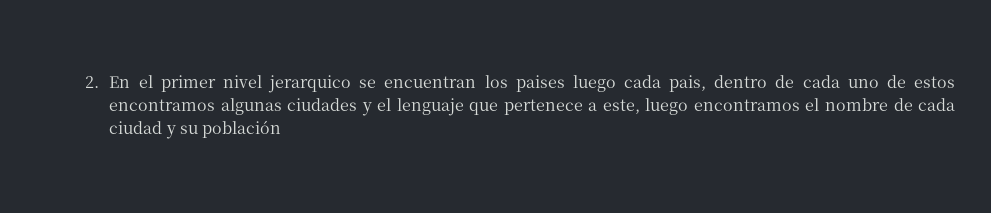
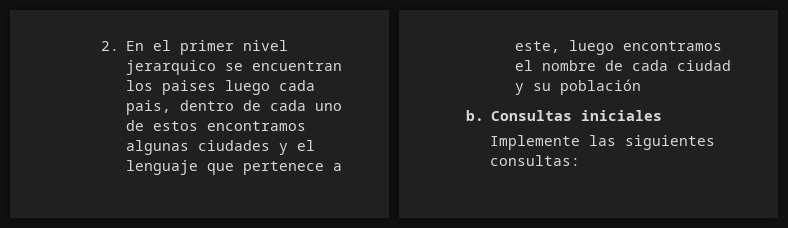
(282, 129) none -> [466,110,663,121] [490,135,716,150] [490,155,581,166] // b. Consultas iniciales // Implemente las siguientes consultas:

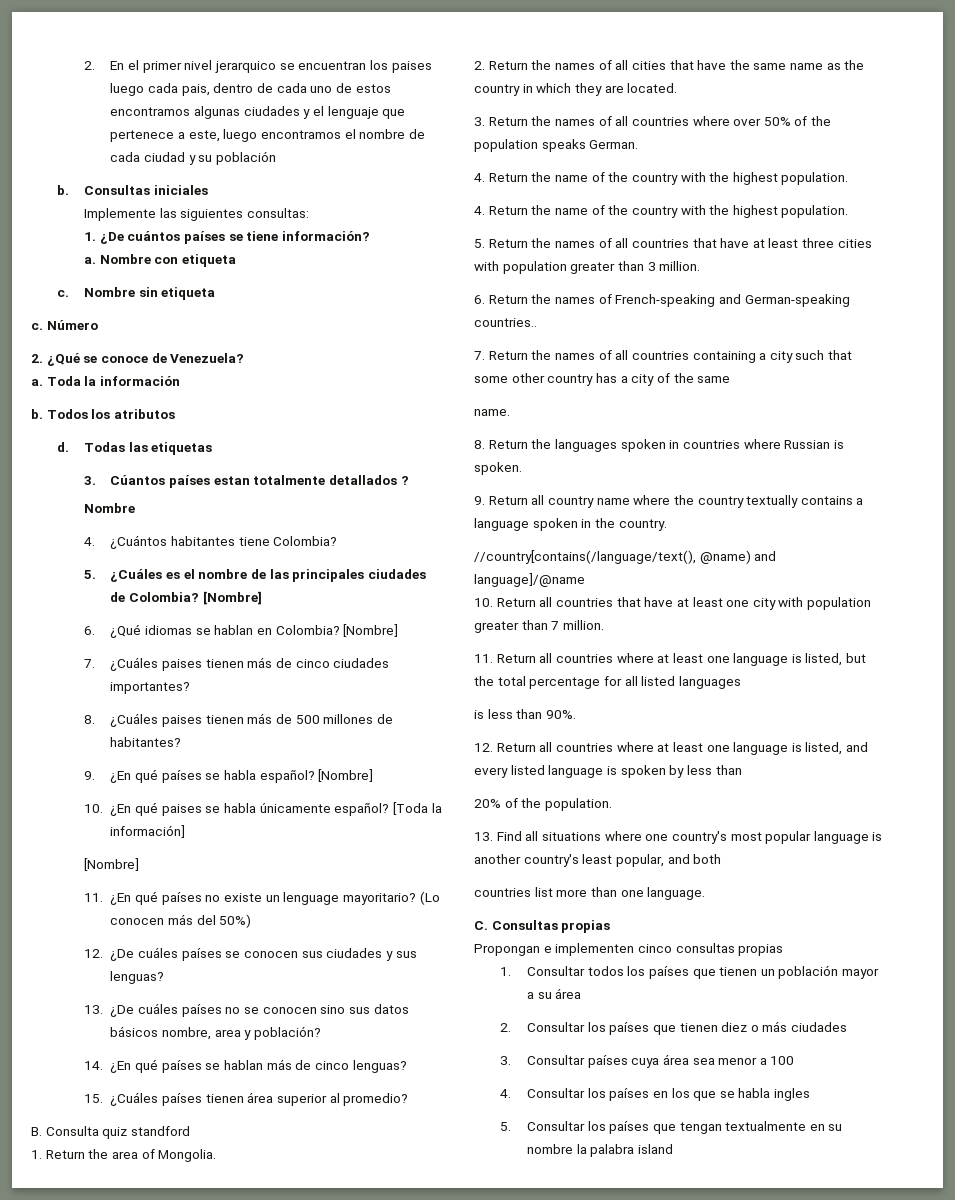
(581, 160) none -> [83,231,370,244] [83,254,236,267] [57,287,216,300] [31,320,98,330] [31,353,245,366] [31,376,180,386] [31,409,175,419] [57,442,213,455] [83,475,409,488] [83,503,135,513] [83,535,338,549] [83,569,426,582] [110,591,262,605] [83,624,399,638] [83,657,390,671] [110,682,191,694] [83,713,393,727] [110,737,182,747] [83,769,374,783] [83,802,442,816] [110,825,186,838] [83,858,139,871] [83,891,440,905] [110,914,252,928] [83,947,417,961] [110,971,165,984] [83,1003,409,1017] [110,1026,321,1040] [83,1059,407,1073] [83,1092,409,1106] [31,1126,190,1139] [31,1149,217,1162] [474,60,865,70] [474,83,678,96] [474,116,832,126] [474,139,639,152] [474,172,849,185] [474,205,849,218] [474,238,872,248] [474,261,701,274] [474,294,850,307] [474,318,537,327] [474,350,853,363] [474,373,731,386] [474,409,510,416] [474,439,844,452] [474,462,522,475] [474,495,864,508] [474,518,667,531] [474,550,777,564] [474,573,585,587] [474,597,872,610] [474,620,604,633] [474,653,867,666] [474,676,741,689] [474,709,576,719] [474,742,869,755] [474,765,742,778] [474,798,612,811] [474,831,883,844] [474,854,722,867] [474,887,706,900] [474,920,611,933] [474,943,784,956] [500,965,880,979] [526,988,582,999] [500,1021,848,1035] [500,1054,795,1068] [500,1088,811,1101] [500,1121,843,1134] [526,1144,673,1157] // 1. ¿De cuántos países se tiene información? // a. Nombre con etiqueta // c. Nombre sin etiqueta // c. Número // 2. ¿Qué se conoce de Venezuela? // a. Toda la información // b. Todos los atributos // d. Todas las etiquetas // 3. Cúantos países estan totalmente detallados ? // Nombre // 4. ¿Cuántos habitantes tiene Colombia? // 5. ¿Cuáles es el nombre de las principales ciudades de Colombia? [Nombre] // 6. ¿Qué idiomas se hablan en Colombia? [Nombre] // 7. ¿Cuáles paises tienen más de cinco ciudades importantes? // 8. ¿Cuáles paises tienen más de 500 millones de habitantes? // 9. ¿En qué países se habla español? [Nombre] // 10. ¿En qué paises se habla únicamente español? [Toda la información] // [Nombre] // 11. ¿En qué países no existe un lenguage mayoritario? (Lo conocen más del 50%) // 12. ¿De cuáles países se conocen sus ciudades y sus lenguas? // 13. ¿De cuáles países no se conocen sino sus datos básicos nombre, area y población? // 14. ¿En qué países se hablan más de cinco lenguas? // 15. ¿Cuáles países tienen área superior al promedio? // B. Consulta quiz standford // 1. Return the area of Mongolia. // 2. Return the names of all cities that have the same name as the country in which they are located. // 3. Return the names of all countries where over 50% of the population speaks German. // 4. Return the name of the country with the highest population. // 4. Return the name of the country with the highest population. // 5. Return the names of all countries that have at least three cities with population greater than 3 million. // 6. Return the names of French-speaking and German-speaking countries.. // 7. Return the names of all countries containing a city such that some other country has a city of the same // name. // 8. Return the languages spoken in countries where Russian is spoken. // 9. Return all country name where the country textually contains a language spoken in the country. // //country[contains(/language/text(), @name) and language]/@name // 10. Return all countries that have at least one city with population greater than 7 million. // 11. Return all countries where at least one language is listed, but the total percentage for all listed languages // is less than 90%. // 12. Return all countries where at least one language is listed, and every listed language is spoken by less than // 20% of the population. // 13. Find all situations where one country's most popular language is another country's least popular, and both // countries list more than one language. // C. Consultas propias // Propongan e implementen cinco consultas propias // 1. Consultar todos los países que tienen un población mayor a su área // 2. Consultar los países que tienen diez o más ciudades // 3. Consultar países cuya área sea menor a 100 // 4. Consultar los países en los que se habla ingles // 5. Consultar los países que tengan textualmente en su nombre la palabra island

